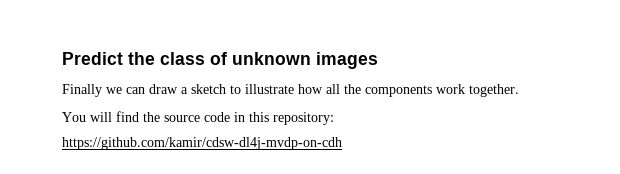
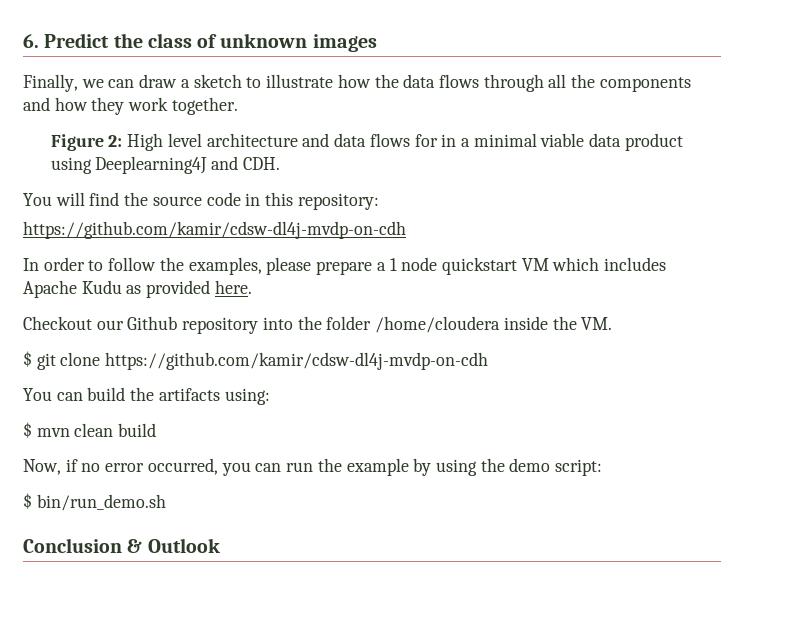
(62, 58) none -> [23,34,39,48] 6.
[62,84,102,97] Finally -> [23,74,78,92] Finally,
[326,84,519,97] all the components work together. -> [374,74,691,92] [23,97,238,115] [50,133,683,151] [50,156,280,174] the data flows through all the components and how they work together. // Figure 2: High level architecture and data flows for in a minimal viable data product using Deeplearning4J and CDH.
(342, 143) none -> [23,257,667,275] [23,280,252,298] [23,316,613,334] [23,351,489,370] [23,387,270,405] [23,422,157,438] [23,458,603,476] [23,493,166,511] [23,538,220,553] // In order to follow the examples, please prepare a 1 node quickstart VM which includes Apache Kudu as provided here. // Checkout our Github repository into the folder /home/cloudera inside the VM. // $ git clone https://github.com/kamir/cdsw-dl4j-mvdp-on-cdh // You can build the artifacts using: // $ mvn clean build // Now, if no error occurred, you can run the example by using the demo script: // $ bin/run_demo.sh // Conclusion & Outlook

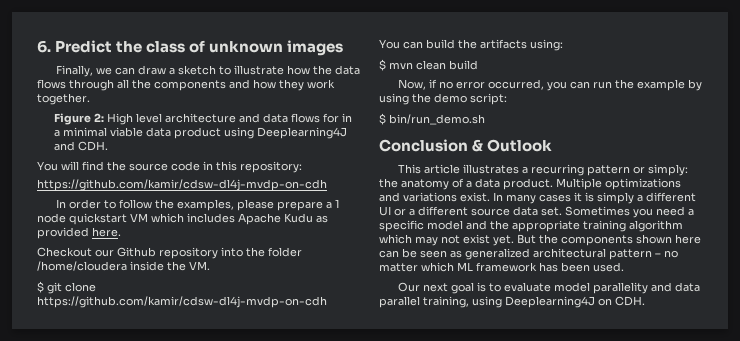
(220, 545) none -> [397,164,688,176] [379,178,681,190] [379,192,696,204] [379,206,694,218] [379,220,683,232] [379,234,701,246] [379,248,678,260] [379,262,624,272] [397,282,700,294] [379,296,645,308] // This article illustrates a recurring pattern or simply: the anatomy of a data product. Multiple optimizations and variations exist. In many cases it is simply a different UI or a different source data set. Sometimes you need a specific model and the appropriate training algorithm which may not exist yet. But the components shown here can be seen as generalized architectural pattern – no matter which ML framework has been used. // Our next goal is to evaluate model parallelity and data parallel training, using Deeplearning4J on CDH.

